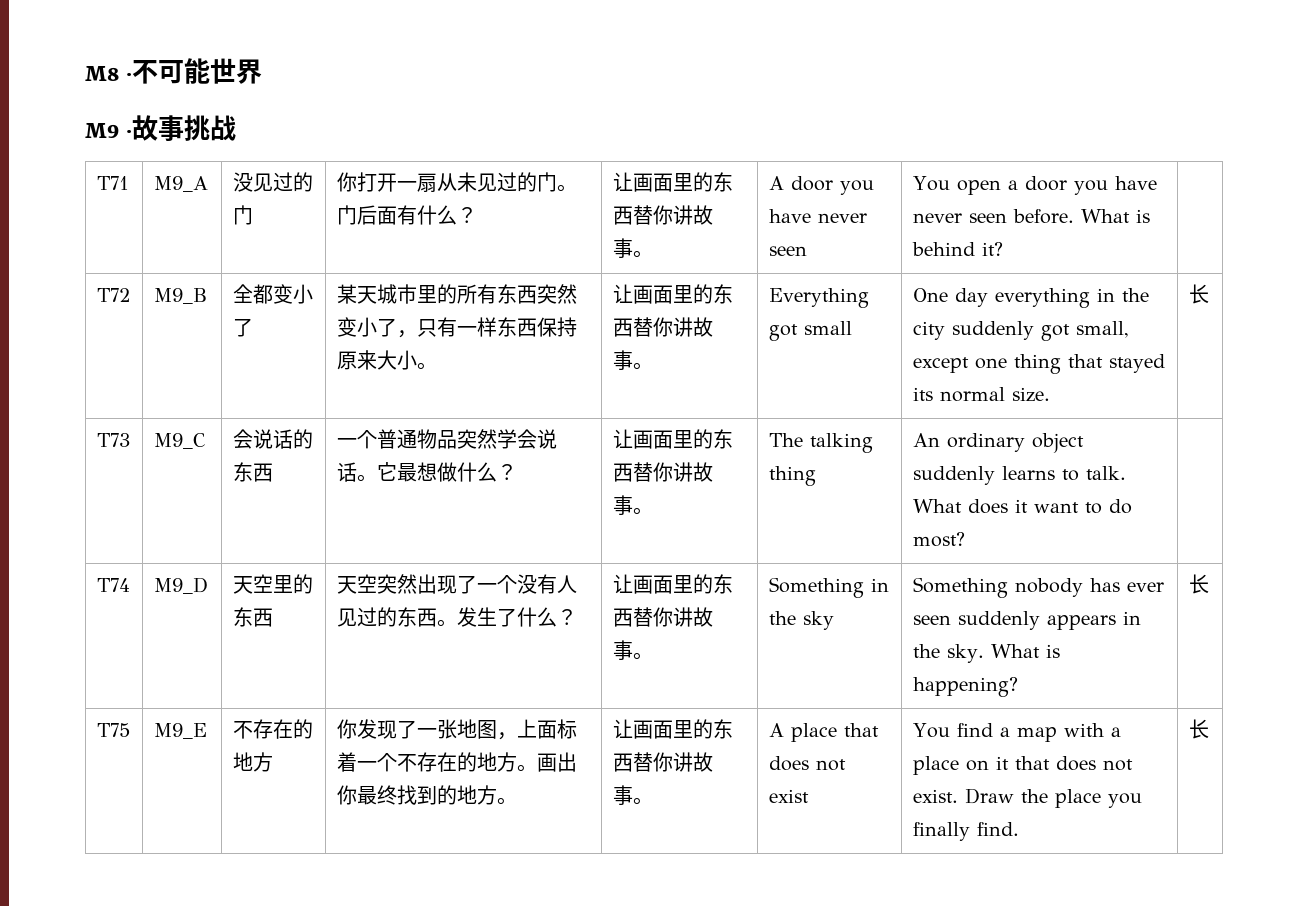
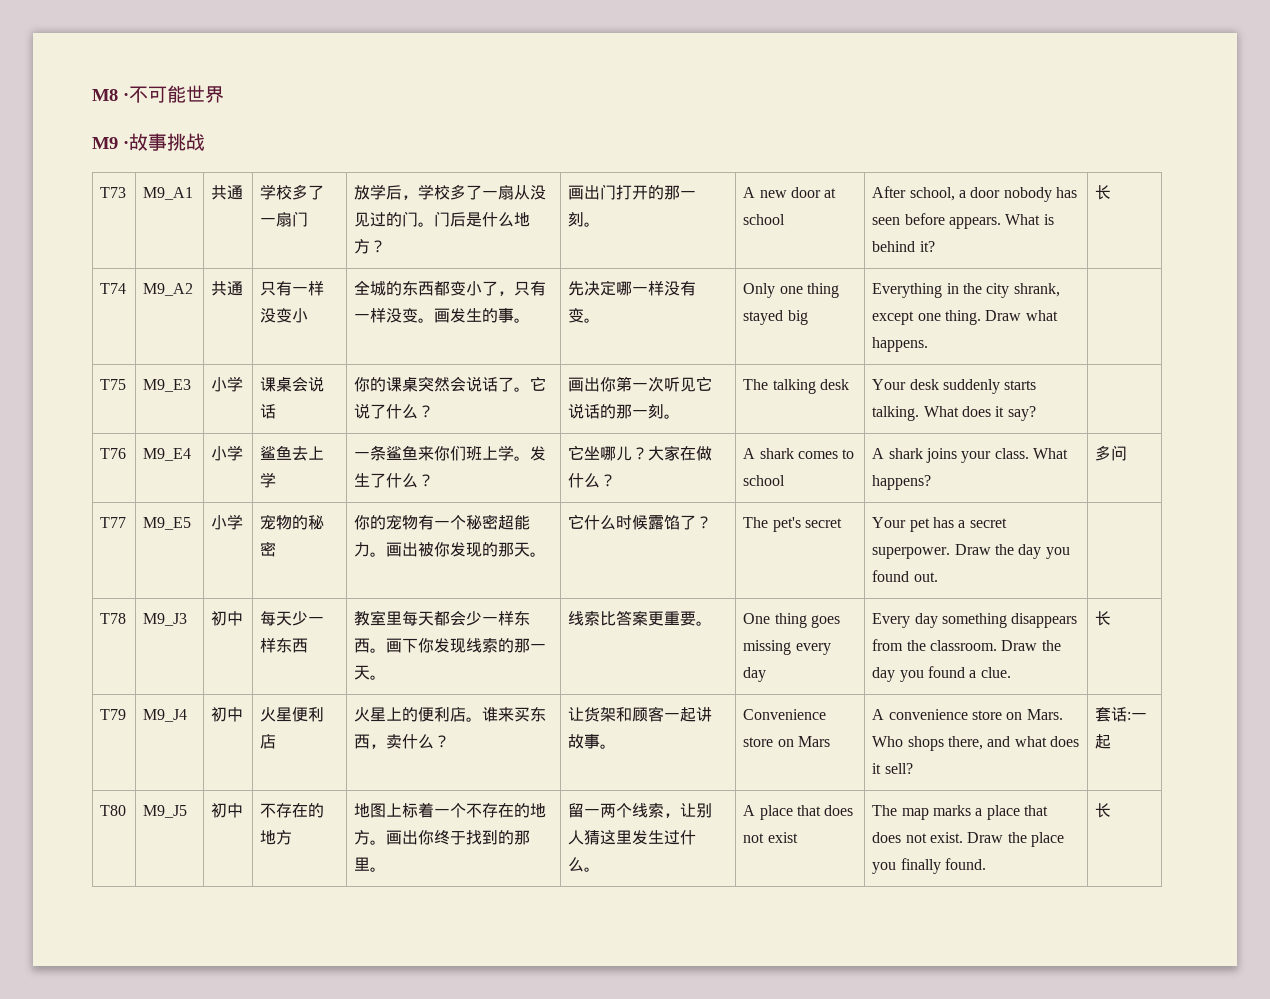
[96,176,129,190] [153,176,208,192] [232,172,313,192] [232,205,253,225] [336,172,577,192] [336,205,477,225] [612,172,733,192] [612,205,713,225] [612,238,653,258] [768,176,874,195] [768,209,867,223] [768,246,807,256] [912,176,1157,195] [912,209,1150,224] [911,242,1003,256] [96,288,130,302] [153,288,207,304] [232,284,313,304] [232,318,253,337] [336,284,577,304] [336,317,577,338] [336,350,437,370] [612,284,733,304] [612,317,713,337] [612,350,653,370] [768,288,869,308] [768,321,852,341] [912,288,1149,308] [912,321,1128,341] [912,354,1165,374] [912,387,1050,402] [1188,284,1209,304] [96,433,130,447] [153,433,205,449] [232,429,313,449] [232,462,273,482] [336,429,557,449] [336,462,517,482] [612,429,733,449] [612,462,713,482] [612,495,653,515] [768,433,873,453] [768,466,816,486] [912,433,1084,453] [912,466,1126,485] [912,499,1132,514] [912,532,965,547] [96,578,130,592] [153,577,208,594] [232,574,313,594] [232,607,273,627] [336,574,577,594] [336,607,577,627] [612,574,733,594] [612,607,713,627] [612,640,653,660] [768,577,889,598] [768,611,834,630] [912,577,1164,598] [912,611,1141,630] [912,644,1060,663] [912,677,1018,697] [1188,574,1209,594] [96,723,130,737] [153,723,207,739] [232,719,313,739] [232,752,273,772] [336,719,557,740] T71 | M9_A | 没见过的门 | 你打开一扇从未见过的门。门后面有什么？ | 让画面里的东西替你讲故事。 | A door you have never seen | You open a door you have never seen before. What is behind it? | // T72 | M9_B | 全都变小了 | 某天城市里的所有东西突然变小了，只有一样东西保持原来大小。 | 让画面里的东西替你讲故事。 | Everything got small | One day everything in the city suddenly got small, except one thing that stayed its normal size. | 长 // T73 | M9_C | 会说话的东西 | 一个普通物品突然学会说话。它最想做什么？ | 让画面里的东西替你讲故事。 | The talking thing | An ordinary object suddenly learns to talk. What does it want to do most? | // T74 | M9_D | 天空里的东西 | 天空突然出现了一个没有人见过的东西。发生了什么？ | 让画面里的东西替你讲故事。 | Something in the sky | Something nobody has ever seen suddenly appears in the sky. What is happening? | 长 // T75 | M9_E | 不存在的地方 | 你发现了一张地图，上面 -> [100,187,127,198] [143,187,194,200] [211,185,244,200] [260,184,325,200] [260,211,309,227] [354,184,547,200] [354,211,531,227] [354,239,387,254] [568,184,697,200] [568,212,601,227] [743,187,837,198] [743,214,786,225] [872,186,1077,202] [872,213,1054,229] [872,241,935,252] [1095,185,1112,200] [100,283,127,294] [143,283,194,296] [211,281,244,296] [260,281,325,296] [260,308,309,323] [354,280,547,296] [354,308,531,323] [568,280,697,296] [568,308,601,323] [743,283,839,298] [743,310,808,325] [872,283,1060,298] [872,310,1058,325] [872,337,929,352] [100,379,127,390] [143,379,192,392] [211,376,244,392] [260,376,325,392] [260,404,277,419] [354,376,547,392] [354,403,435,419] [568,376,713,392] [568,403,681,419] [743,379,849,394] [872,379,1037,394] [872,406,1036,421] [100,448,127,459] [143,448,192,461] [211,445,244,461] [260,445,325,461] [260,472,277,488] [354,445,547,461] [354,473,435,488] [568,445,713,461] [568,473,617,488] [743,448,855,459] [743,475,786,486] [872,448,1068,463] [872,475,932,490] [1095,445,1128,461] [100,517,127,528] [143,517,192,530] [211,514,244,530] [260,514,325,530] [260,541,277,557] [354,514,531,530] [354,542,547,557] [568,514,713,530] [743,517,842,532] [872,517,1007,532] [872,544,1070,559] [872,570,938,582] [100,613,127,624] [143,613,188,626] [211,611,244,626] [260,611,325,626] [260,638,309,653] [354,610,531,626] [354,638,547,653] [354,665,387,680] [568,610,713,626] [743,613,840,628] [743,640,831,655] [743,667,767,682] [872,613,1078,628] [872,639,1061,651] [872,666,1011,682] [1095,611,1112,626] [100,709,127,720] [143,709,188,722] [211,707,244,722] [260,707,325,722] [260,734,277,749] [354,707,547,722] [354,734,451,749] [568,706,713,722] [568,734,617,749] [743,709,827,720] [743,736,830,747] [872,709,1063,720] [872,736,1079,751] [872,763,913,774] [1095,707,1148,722] [1095,734,1112,749] [100,805,127,816] [143,805,188,818] [211,803,244,818] [260,803,325,818] [260,830,293,845] [354,803,403,818] T73 | M9_A1 | 共通 | 学校多了一扇门 | 放学后，学校多了一扇从没见过的门。门后是什么地方？ | 画出门打开的那一刻。 | A new door at school | After school, a door nobody has seen before appears. What is behind it? | 长 // T74 | M9_A2 | 共通 | 只有一样没变小 | 全城的东西都变小了，只有一样没变。画发生的事。 | 先决定哪一样没有变。 | Only one thing stayed big | Everything in the city shrank, except one thing. Draw what happens. | // T75 | M9_E3 | 小学 | 课桌会说话 | 你的课桌突然会说话了。它说了什么？ | 画出你第一次听见它说话的那一刻。 | The talking desk | Your desk suddenly starts talking. What does it say? | // T76 | M9_E4 | 小学 | 鲨鱼去上学 | 一条鲨鱼来你们班上学。发生了什么？ | 它坐哪儿？大家在做什么？ | A shark comes to school | A shark joins your class. What happens? | 多问 // T77 | M9_E5 | 小学 | 宠物的秘密 | 你的宠物有一个秘密超能力。画出被你发现的那天。 | 它什么时候露馅了？ | The pet's secret | Your pet has a secret superpower. Draw the day you found out. | // T78 | M9_J3 | 初中 | 每天少一样东西 | 教室里每天都会少一样东西。画下你发现线索的那一天。 | 线索比答案更重要。 | One thing goes missing every day | Every day something disappears from the classroom. Draw the day you found a clue. | 长 // T79 | M9_J4 | 初中 | 火星便利店 | 火星上的便利店。谁来买东西，卖什么？ | 让货架和顾客一起讲故事。 | Convenience store on Mars | A convenience store on Mars. Who shops there, and what does it sell? | 套话:一起 // T80 | M9_J5 | 初中 | 不存在的地方 | 地图上
[356,785,517,805] [612,719,733,739] [612,752,713,772] [612,785,633,805] 最终找到的地方。 | 让画面里的东西替你讲故事 -> [434,830,531,845] [354,857,387,872] [568,803,713,818] [568,830,697,845] [568,857,585,872] 终于找到的那里。 | 留一两个线索，让别人猜这里发生过什么
[912,723,1121,742] [912,756,1009,775] You find a map with a place on it -> [872,805,1020,820] The map marks a place
[976,822,1019,836] find. -> [944,858,986,870] found.

